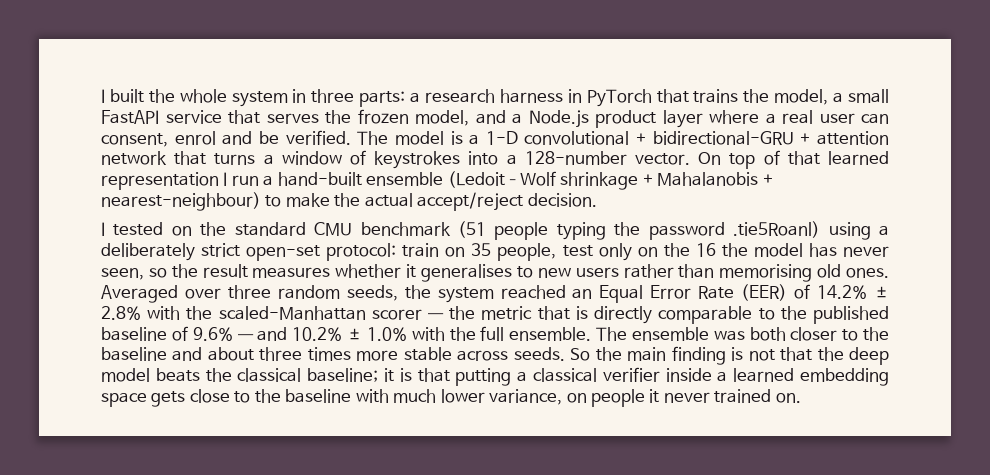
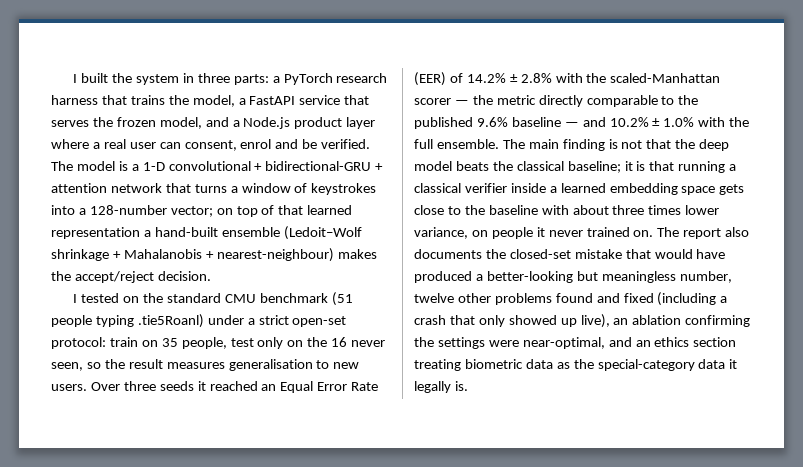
[179,89,227,103] whole -> (133, 78) none
(421, 97) none -> [283,73,333,85] PyTorch
[567,89,652,107] in PyTorch -> (98, 100) none
[848,89,890,103] small -> (246, 101) none
[635,152,722,165] vector. On -> [170,206,233,217] vector; on
[223,172,259,186] I run -> (140, 233) none
[265,193,413,207] to make the actual -> [337,249,377,259] [51,271,71,281] makes the
[614,221,889,240] [101,243,195,261] the password .tie5Roanl) using a deliberately -> [137,314,255,328] .tie5Roanl) under a
[721,243,837,257] the model has -> (348, 342) none
[335,264,889,282] [101,285,494,303] whether it generalises to new users rather than memorising old ones. Averaged over three random seeds, the system -> [228,359,360,371] [51,381,206,391] generalisation to new users. Over three seeds it
[537,306,588,320] that is -> (536, 100) none
[101,326,233,341] baseline of 9.6% -> [476,117,561,127] 9.6% baseline
[631,327,890,341] [101,347,622,361] ensemble was both closer to the baseline and about three times more stable across seeds. So the -> (525, 144) none
[455,368,512,386] putting -> [678,161,726,173] running
[393,389,437,403] much -> [572,205,682,215] about three times
(801, 398) none -> [657,227,750,239] [414,249,726,259] [414,271,732,283] [414,292,728,306] [414,314,751,328] [414,337,737,349] [414,359,738,371] [414,381,468,393] The report also documents the closed-set mistake that would have produced a better-looking but meaningless number, twelve other problems found and fixed (including a crash that only showed up live), an ablation confirming the settings were near-optimal, and an ethics section treating biometric data as the special-category data it legally is.

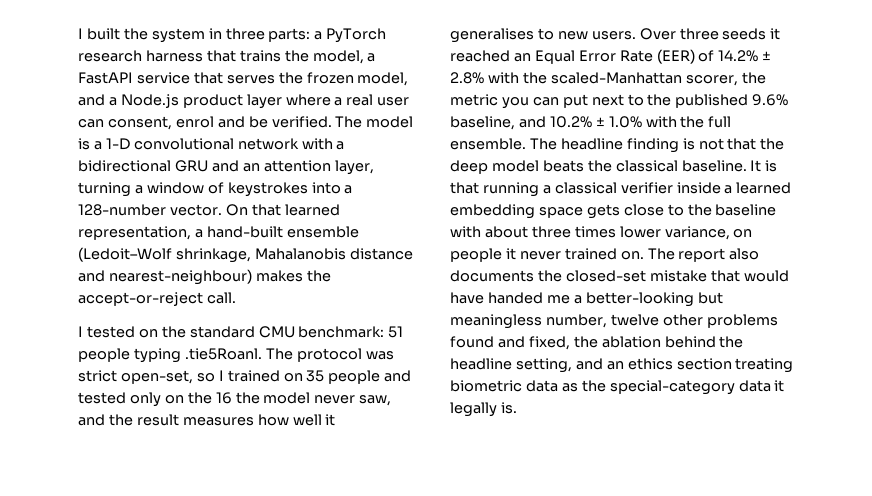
[254,161,384,171] [51,183,227,193] + bidirectional-GRU + attention network that turns -> [237,138,345,150] [78,160,374,175] [78,182,131,197] network with a bidirectional GRU and an attention layer, turning
[170,205,275,217] vector; on top of -> [169,204,248,216] vector. On
[51,227,140,239] representation -> [78,226,191,240] representation,
[51,249,214,261] shrinkage + Mahalanobis + -> [175,248,413,263] [78,270,105,282] shrinkage, Mahalanobis distance and
[74,271,211,283] accept/reject decision. -> [78,292,236,306] accept-or-reject call.
[259,292,353,306] [51,314,347,328] [51,337,386,349] [51,359,313,371] benchmark (51 people typing .tie5Roanl) under a strict open-set protocol: train on 35 people, test only on the 16 never seen, so the result measures generalisation -> [298,326,404,338] [78,348,394,363] [78,370,412,384] [78,392,392,407] [78,414,336,426] [450,28,534,43] benchmark: 51 people typing .tie5Roanl. The protocol was strict open-set, so I trained on 35 people and tested only on the 16 the model never saw, and the result measures how well it generalises
[414,95,658,107] scorer — the metric directly comparable -> [685,72,766,86] [450,94,624,109] scorer, the metric you can put next
[511,117,579,127] baseline — -> [450,116,515,130] baseline,
[528,139,559,149] main -> [560,138,623,150] headline
[567,161,633,173] baseline; it -> [681,160,762,172] baseline. It
[414,271,472,283] produced -> [487,292,570,304] handed me
[623,292,728,306] [414,314,751,328] [414,337,605,349] fixed (including a crash that only showed up live), an ablation confirming the settings were near-optimal, -> [528,336,744,350] [450,358,572,373] fixed, the ablation behind the headline setting,

